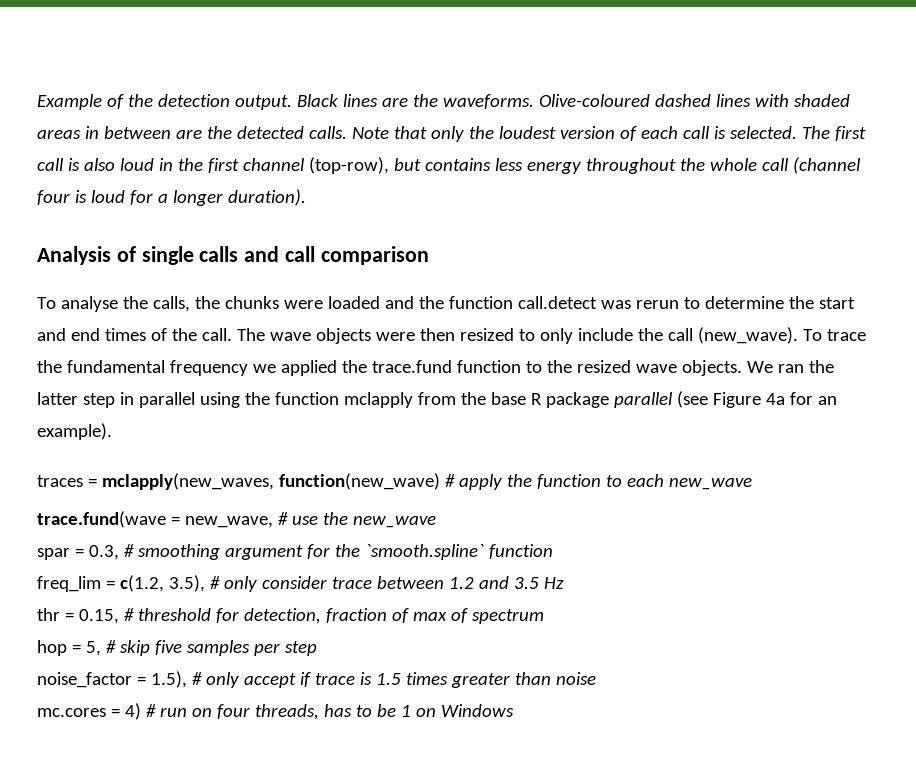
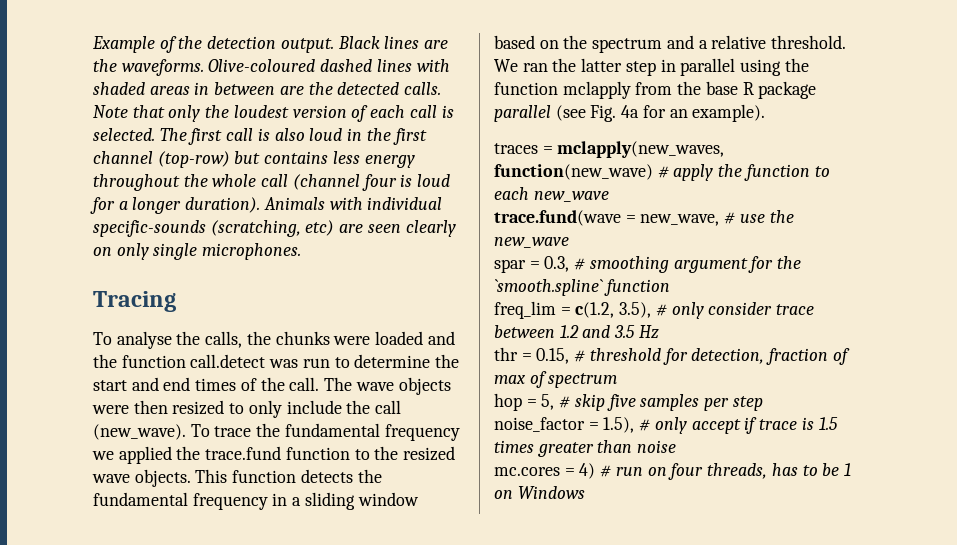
[308,157,389,174] (top-row), -> [157,151,230,168] (top-row)
[37,246,429,265] // Analysis of single calls and call comparison -> [263,197,443,210] [93,220,456,237] [93,243,302,260] [93,291,176,312] Animals with individual specific-sounds (scratching, etc) are seen clearly on only single microphones. // Tracing
[635,300,679,309] rerun -> [302,358,330,368] run
(742, 368) none -> [195,469,382,483] [93,492,419,510] [494,35,847,53] This function detects the fundamental frequency in a sliding window based on the spectrum and a relative threshold.
[712,392,761,408] Figure -> [590,105,617,122] Fig.

